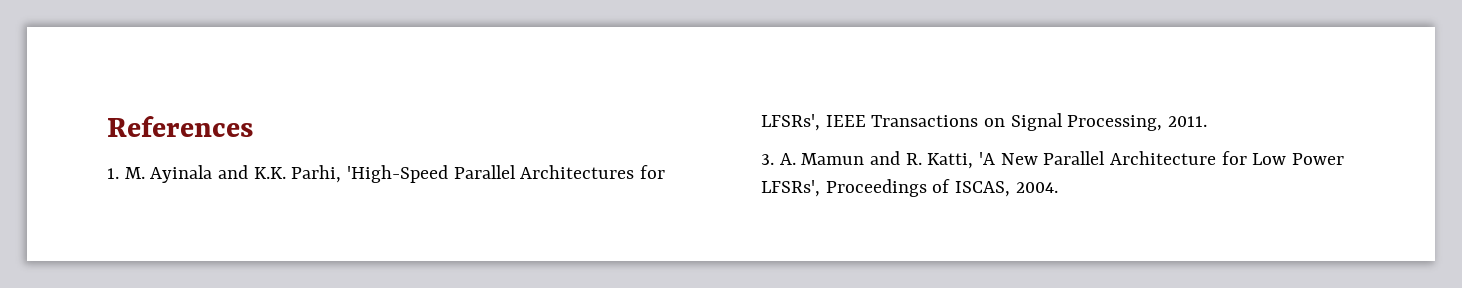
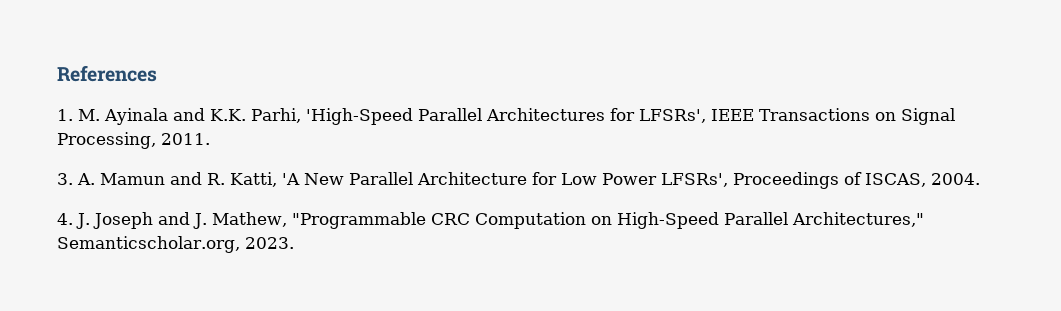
(1058, 187) none -> [57,212,924,229] [57,236,294,253] // 4. J. Joseph and J. Mathew, "Programmable CRC Computation on High-Speed Parallel Architectures," Semanticscholar.org, 2023.

